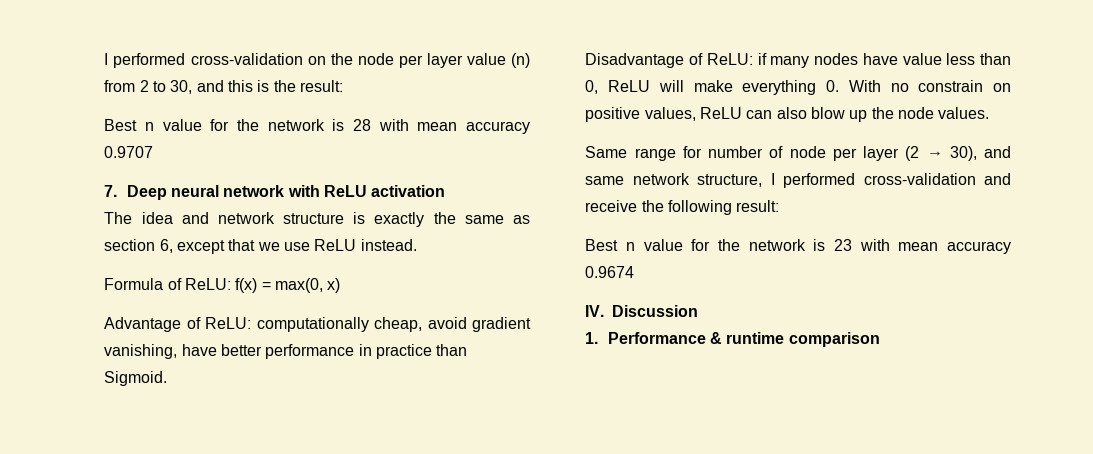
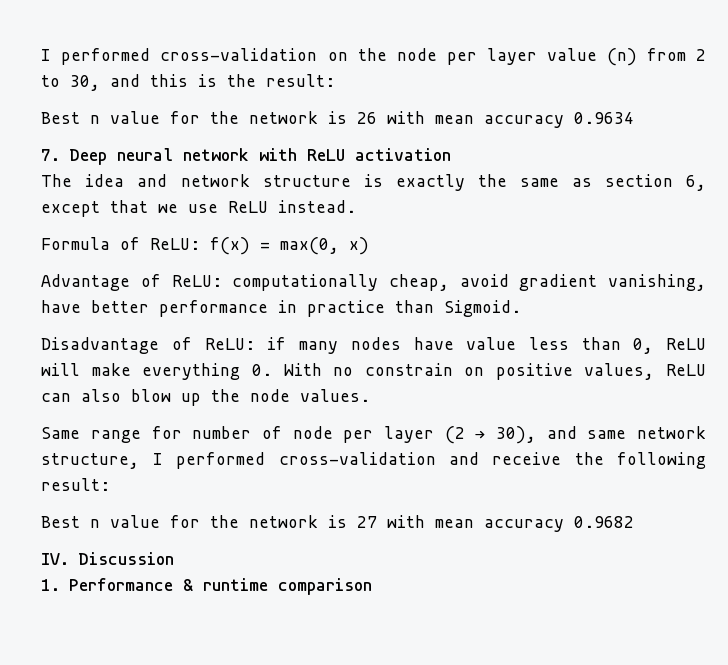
[353,119,530,134] [104,146,154,158] 28 with mean accuracy 0.9707 -> [357,111,635,128] 26 with mean accuracy 0.9634
[834,239,1011,254] [585,266,635,278] 23 with mean accuracy 0.9674 -> [357,515,635,532] 27 with mean accuracy 0.9682

